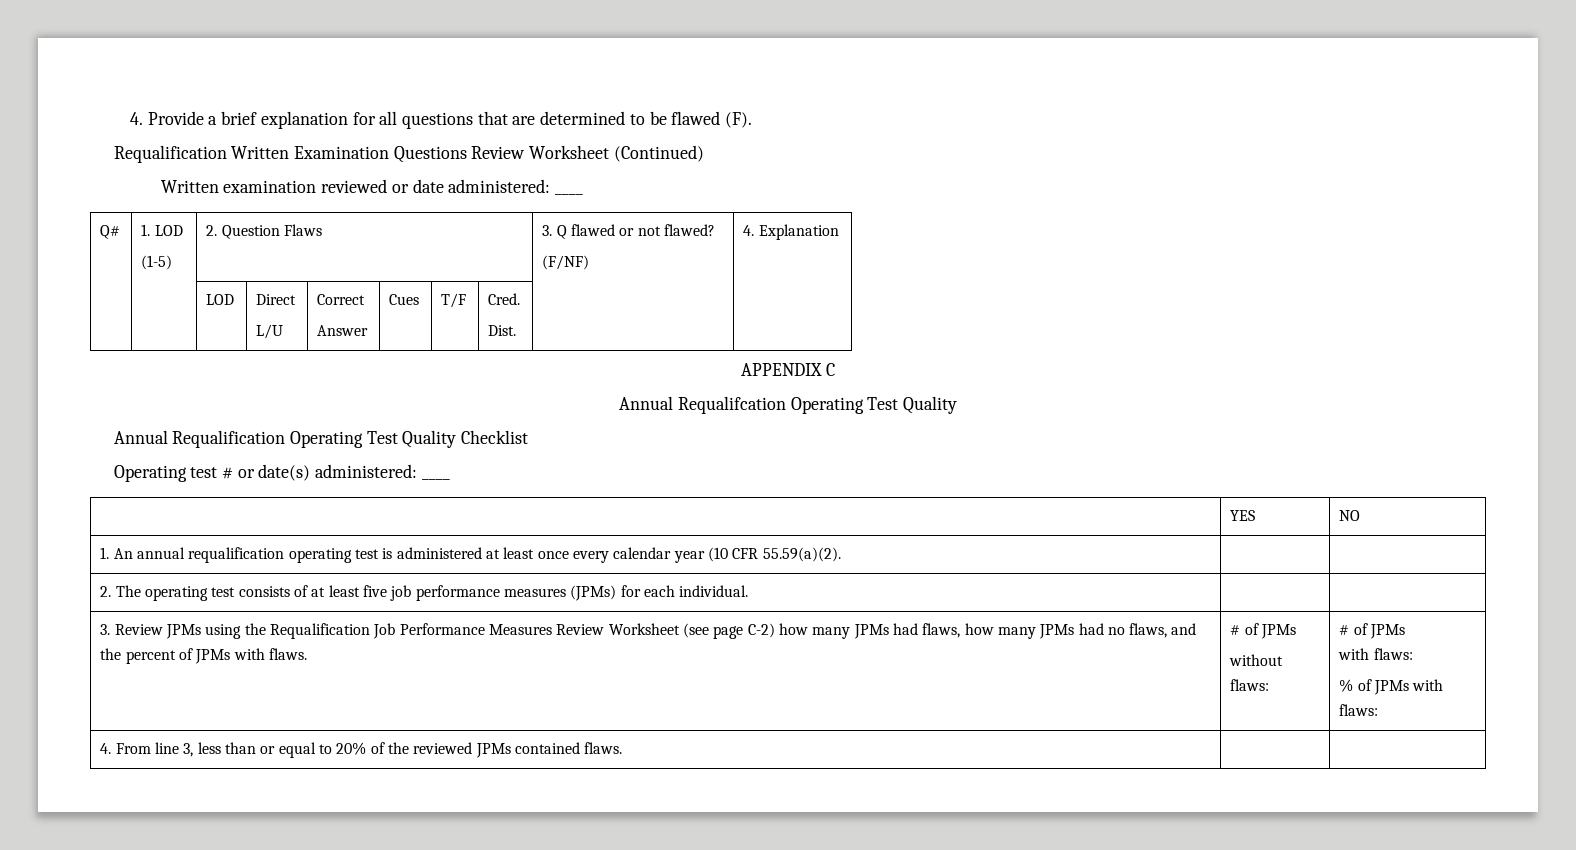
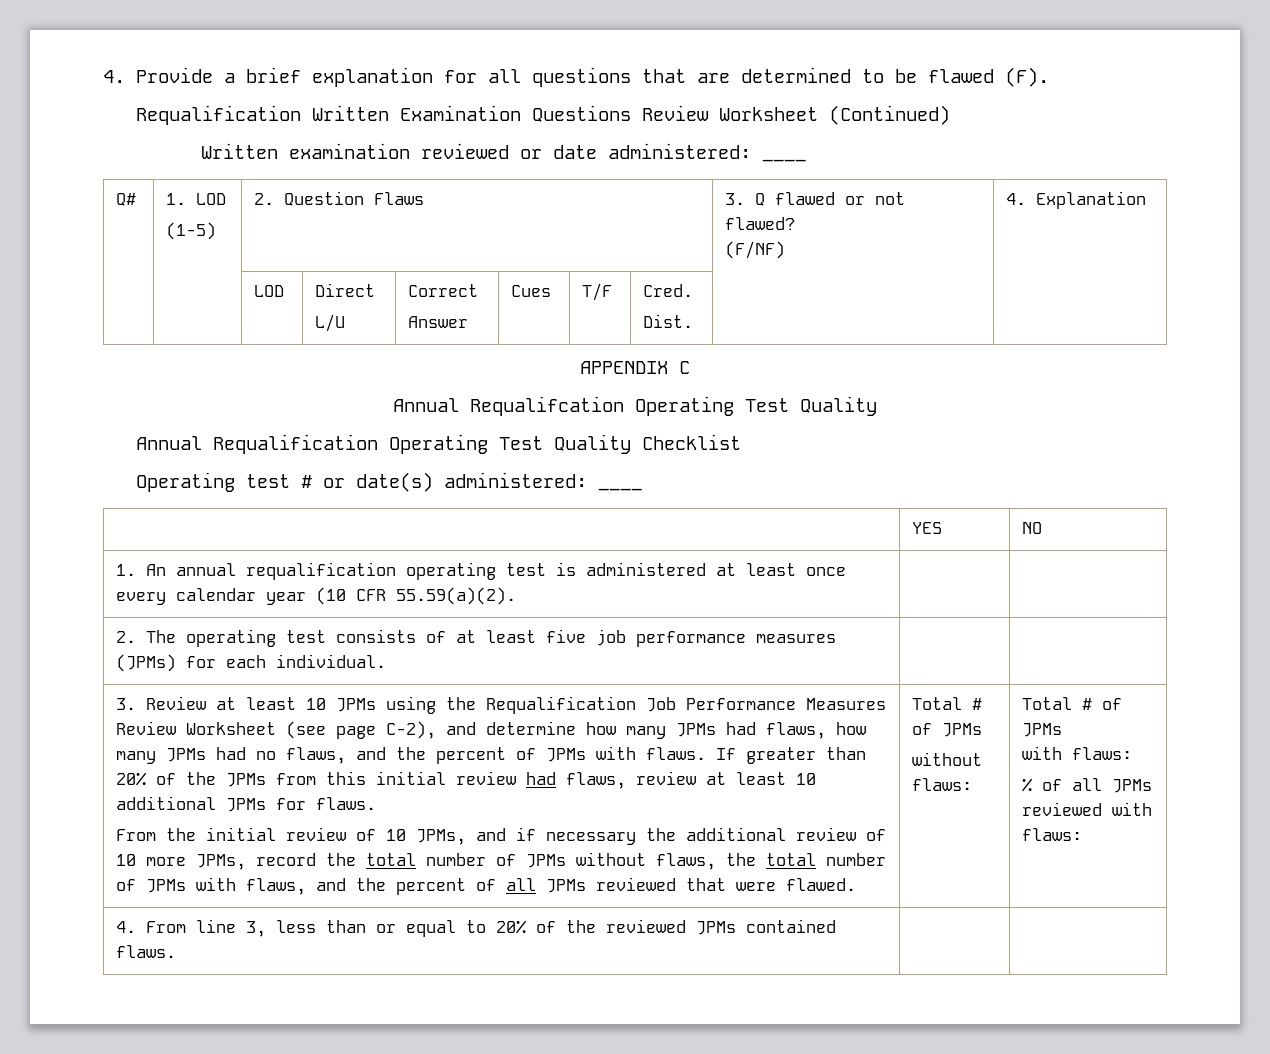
(163, 629) none -> [216,697,327,710] at least 10
[747,623,775,638] C-2) -> [386,721,577,739] C-2), and determine
(308, 654) | -> [716,747,867,764] [116,771,817,789] [116,796,377,812] [116,827,887,845] [116,852,887,870] [116,877,857,895] [912,697,963,710] If greater than 20% of the JPMs from this initial review had flaws, review at least 10 additional JPMs for flaws. // From the initial review of 10 JPMs, and if necessary the additional review of 10 more JPMs, record the total number of JPMs without flaws, the total number of JPMs with flaws, and the percent of all JPMs reviewed that were flawed. | Total
(1270, 685) none -> [1022,697,1073,710] Total
[1374,680,1410,695] JPMs -> [1072,778,1153,793] [1022,802,1103,816] all JPMs reviewed

